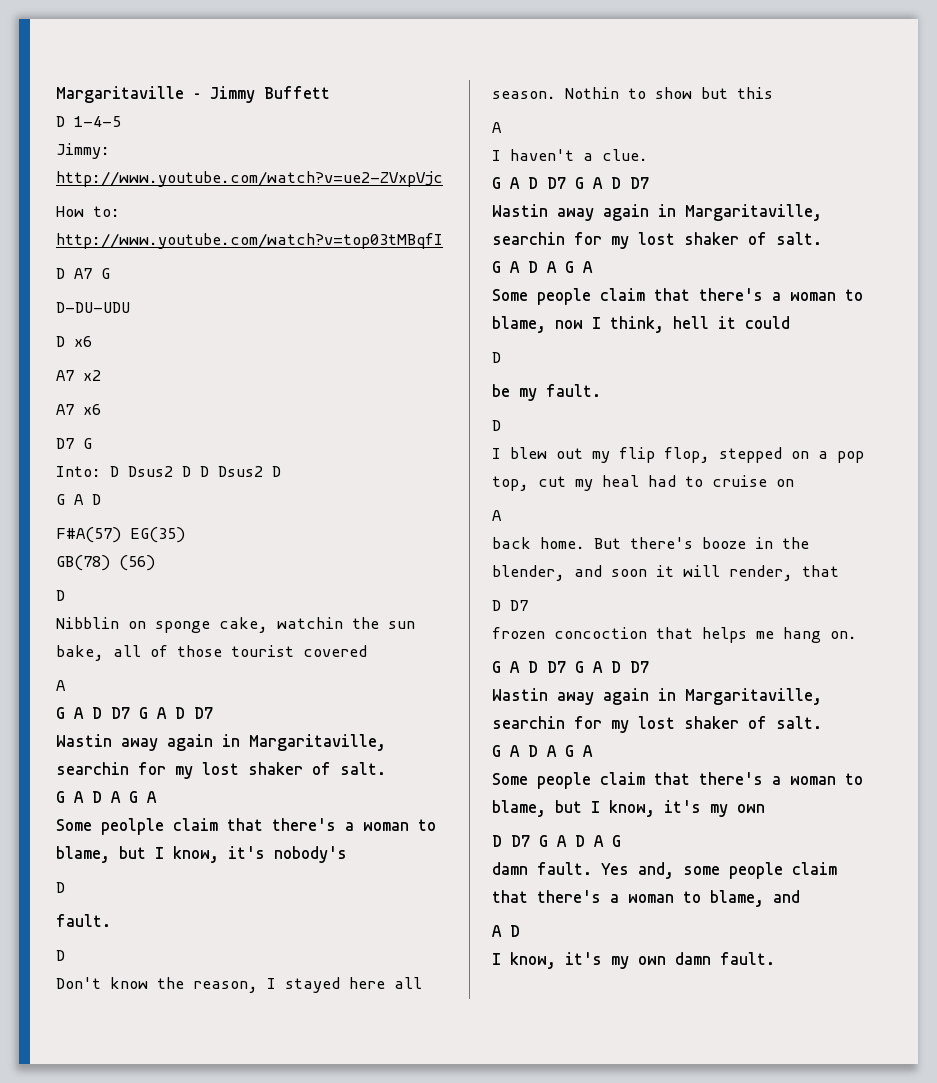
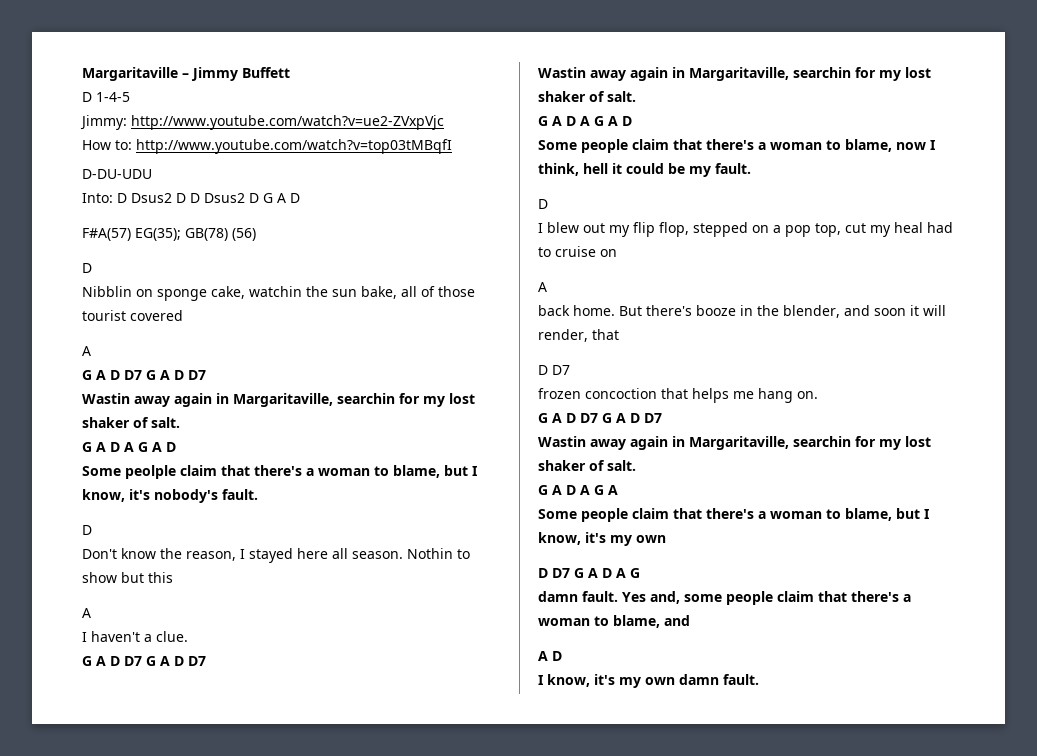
[56,268,110,279] [56,302,130,313] [56,336,92,347] [56,370,101,381] [56,404,101,415] [56,438,92,449] D A7 G // D-DU-UDU // D x6 // A7 x2 // A7 x6 // D7 G -> [82,169,152,179] D-DU-UDU
(281, 471) // -> (259, 198) none
[130,527,185,543] EG(35) // -> [135,228,181,241] EG(35);
(157, 797) none -> [166,442,176,452] D
[56,882,65,893] // D // -> (218, 496) none
(593, 267) none -> [622,116,632,126] D
[492,352,501,363] // D // -> (664, 168) none

